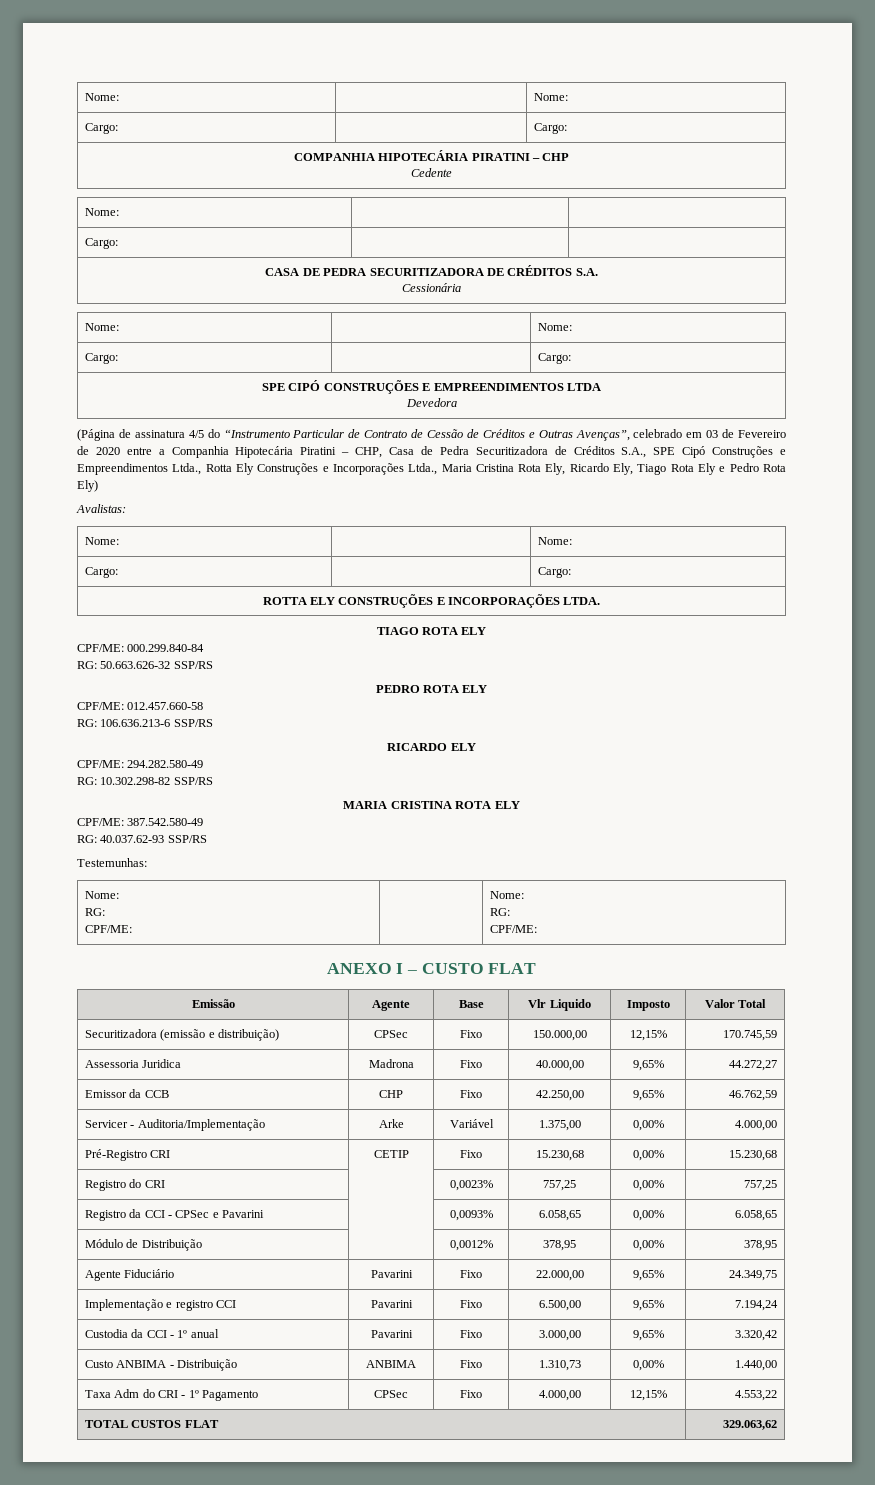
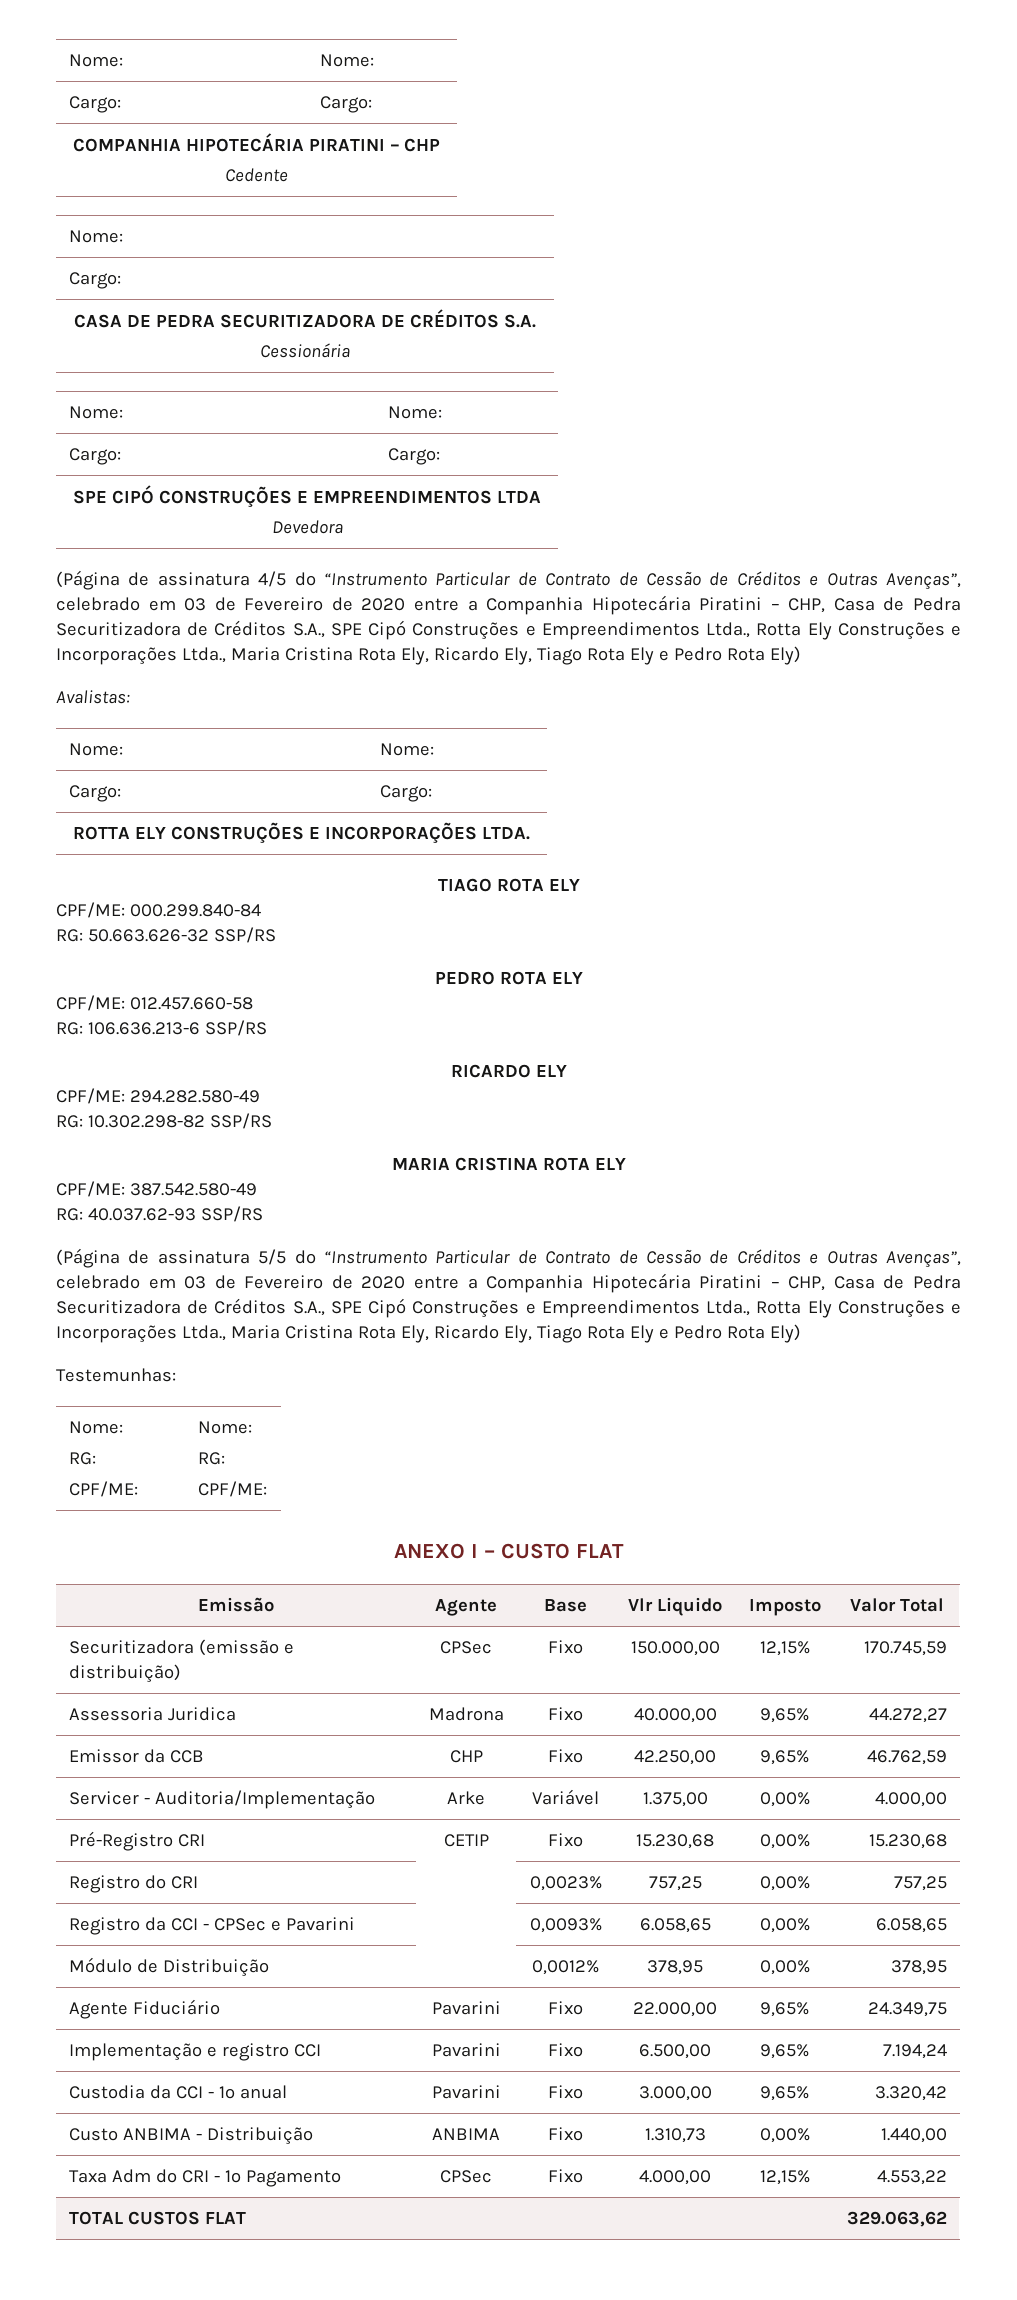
(207, 839) none -> [56,1248,961,1268] [56,1273,961,1293] [56,1298,962,1318] [56,1324,801,1343] // (Página de assinatura 5/5 do “Instrumento Particular de Contrato de Cessão de Créditos e Outras Avenças”, celebrado em 03 de Fevereiro de 2020 entre a Companhia Hipotecária Piratini – CHP, Casa de Pedra Securitizadora de Créditos S.A., SPE Cipó Construções e Empreendimentos Ltda., Rotta Ely Construções e Incorporações Ltda., Maria Cristina Rota Ely, Ricardo Ely, Tiago Rota Ely e Pedro Rota Ely)

